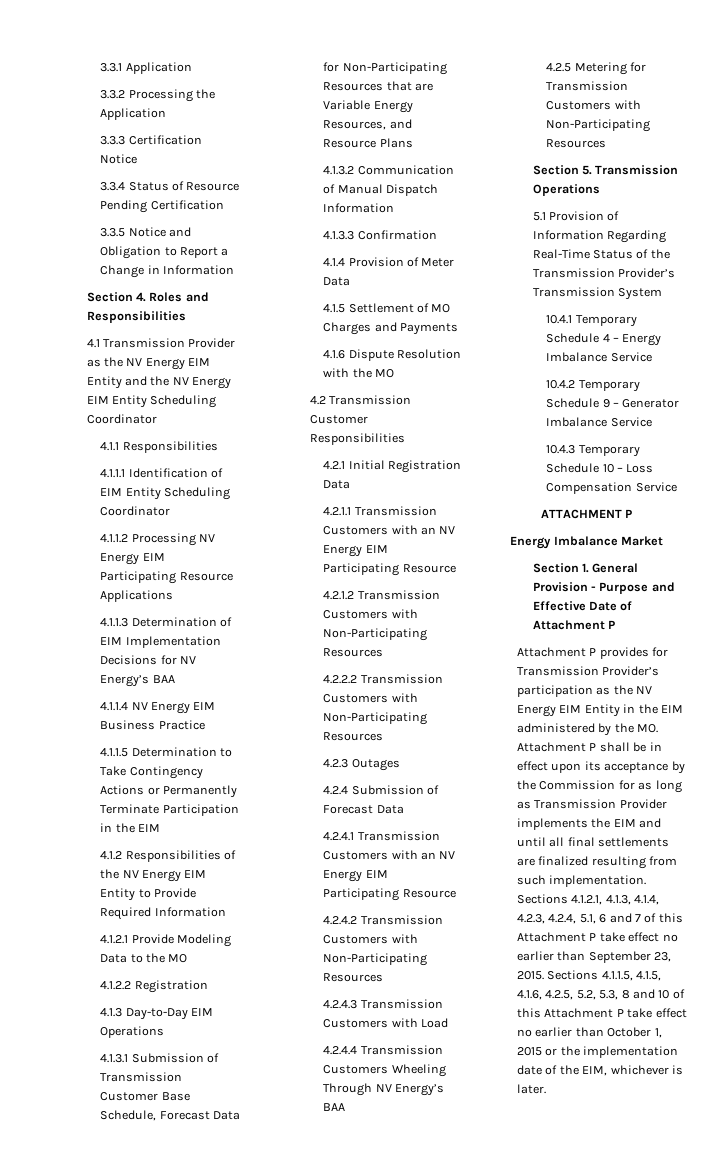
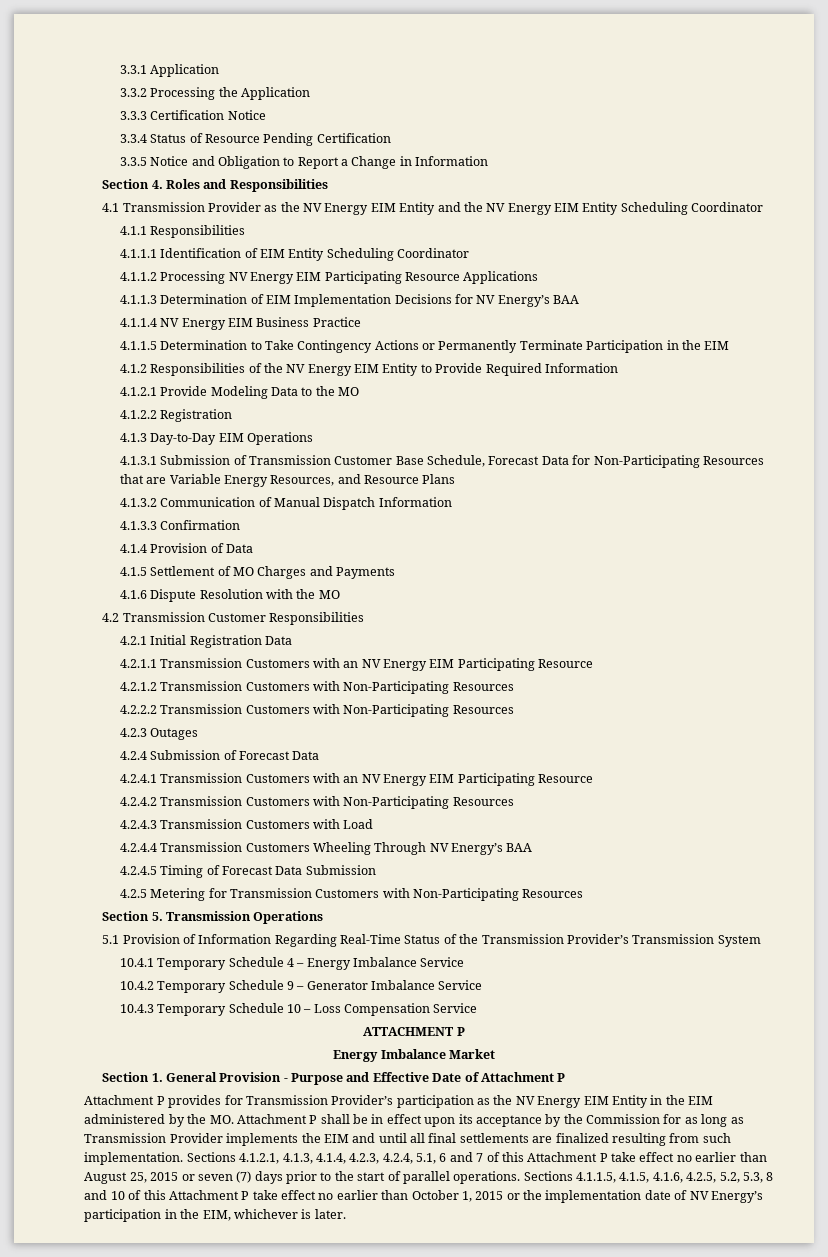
[421,258,455,267] Meter -> (224, 548) none
(346, 1107) none -> [119,865,376,878] // 4.2.4.5 Timing of Forecast Data Submission
[588,951,672,963] [517,971,545,980] September 23, 2015. -> [84,1171,521,1184] August 25, 2015 or seven (7) days prior to the start of parallel operations.
(558, 1070) none -> [689,1191,763,1203] [84,1209,177,1222] NV Energy’s participation in

